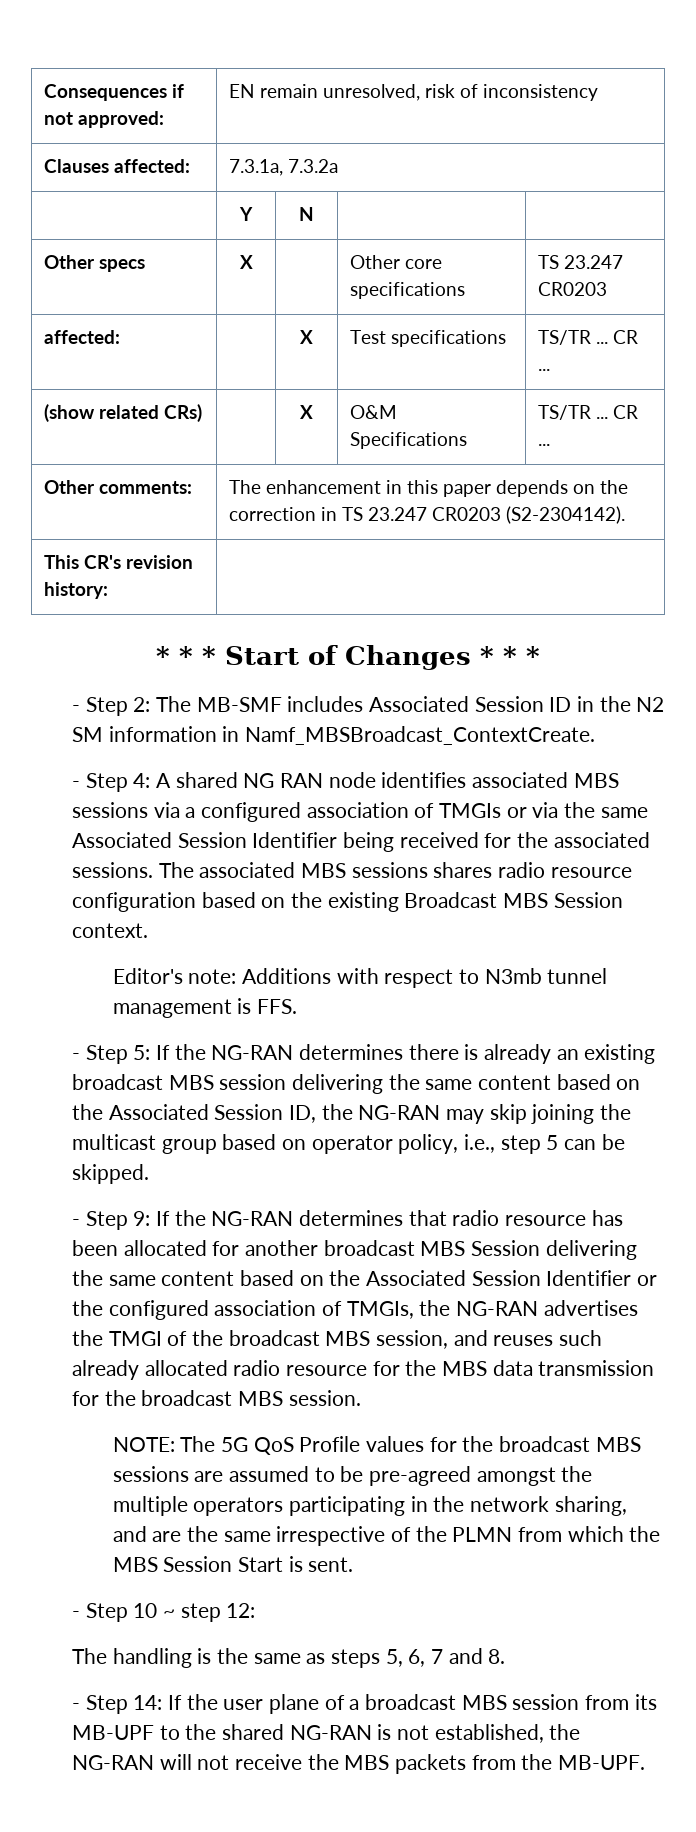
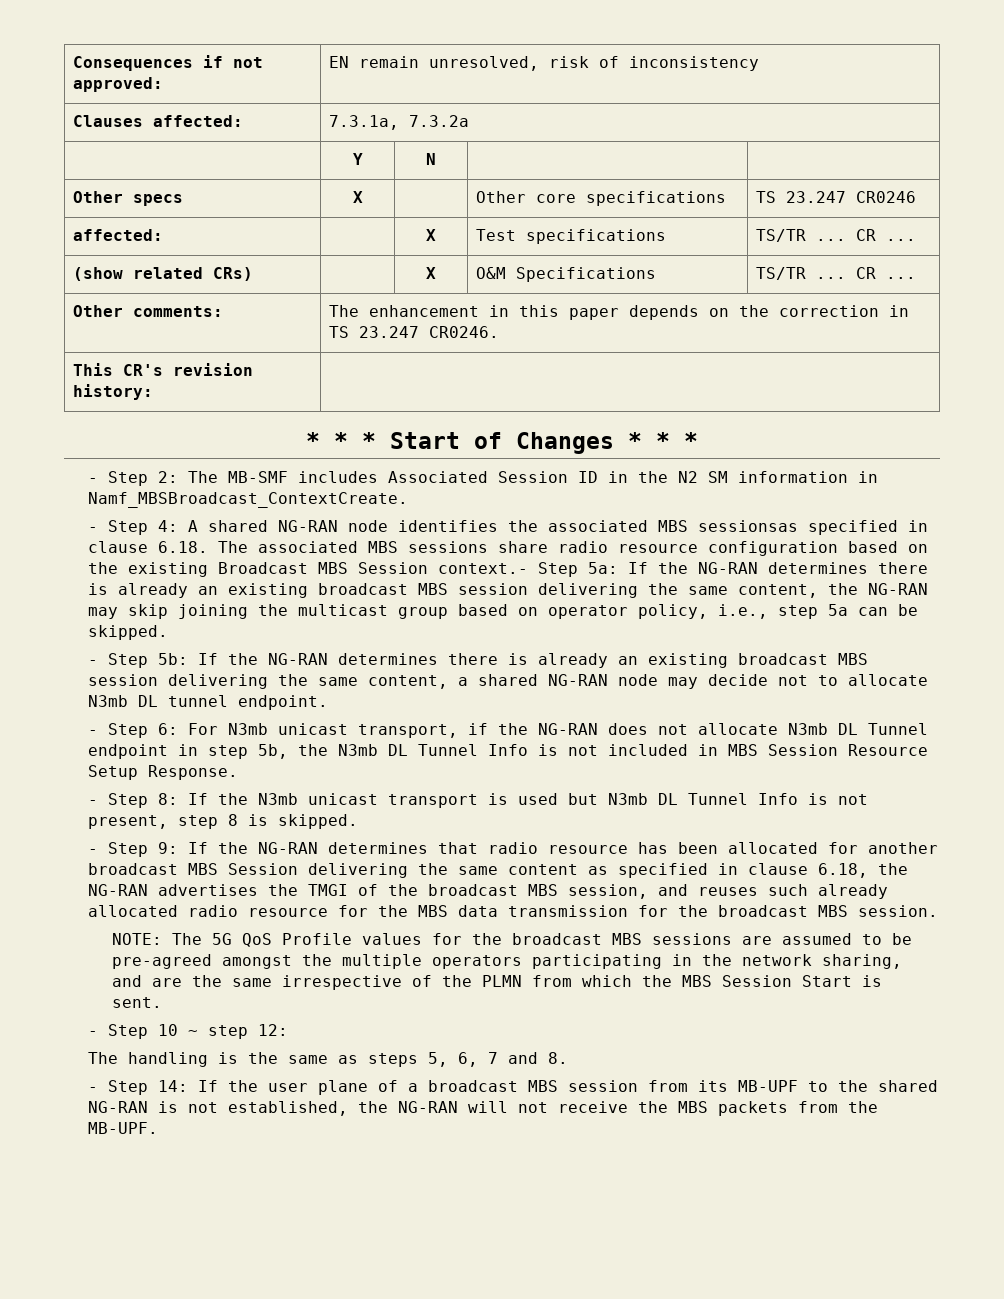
[537,282,607,296] CR0203 -> [856,191,917,203] CR0246
[432,506,626,524] CR0203 (S2-2304142). -> [429,326,500,338] CR0246.
[243,773,323,788] NG RAN -> [277,520,338,532] NG-RAN
[471,772,619,788] [71,802,648,822] [71,832,650,852] [71,862,153,878] associated MBS sessions via a configured association of TMGIs or via the same Associated Session Identifier being received for the associated sessions. -> [507,520,928,535] [87,541,208,553] the associated MBS sessionsas specified in clause 6.18.
[433,862,493,878] shares -> [497,541,548,553] share
[71,923,148,938] [112,968,608,988] [112,998,298,1018] [71,1045,151,1064] context. // Editor's note: Additions with respect to N3mb tunnel management is FFS. // - Step 5: -> [437,562,618,577] context.- Step 5a:
[477,1074,641,1090] [71,1104,316,1123] content based on the Associated Session ID, -> [737,584,818,598] content,
[546,1135,559,1150] 5 -> [827,604,848,616] 5a
(149, 1174) none -> [87,653,868,668] [87,674,928,689] [87,695,328,710] [87,723,928,738] [87,744,928,759] [87,765,238,780] [87,793,868,808] [87,814,358,829] // - Step 5b: If the NG-RAN determines there is already an existing broadcast MBS session delivering the same content, a shared NG-RAN node may decide not to allocate N3mb DL tunnel endpoint. // - Step 6: For N3mb unicast transport, if the NG-RAN does not allocate N3mb DL Tunnel endpoint in step 5b, the N3mb DL Tunnel Info is not included in MBS Session Resource Setup Response. // - Step 8: If the N3mb unicast transport is used but N3mb DL Tunnel Info is not present, step 8 is skipped.
[239,1270,657,1286] [71,1300,414,1320] based on the Associated Session Identifier or the configured association of TMGIs, -> [587,863,868,878] as specified in clause 6.18,

